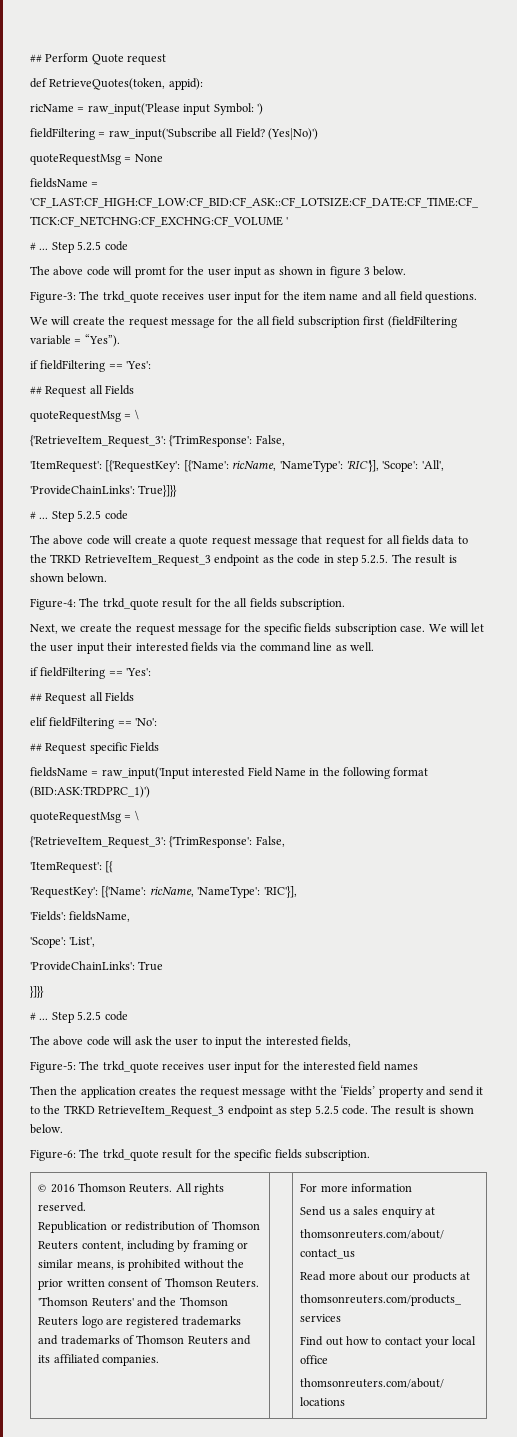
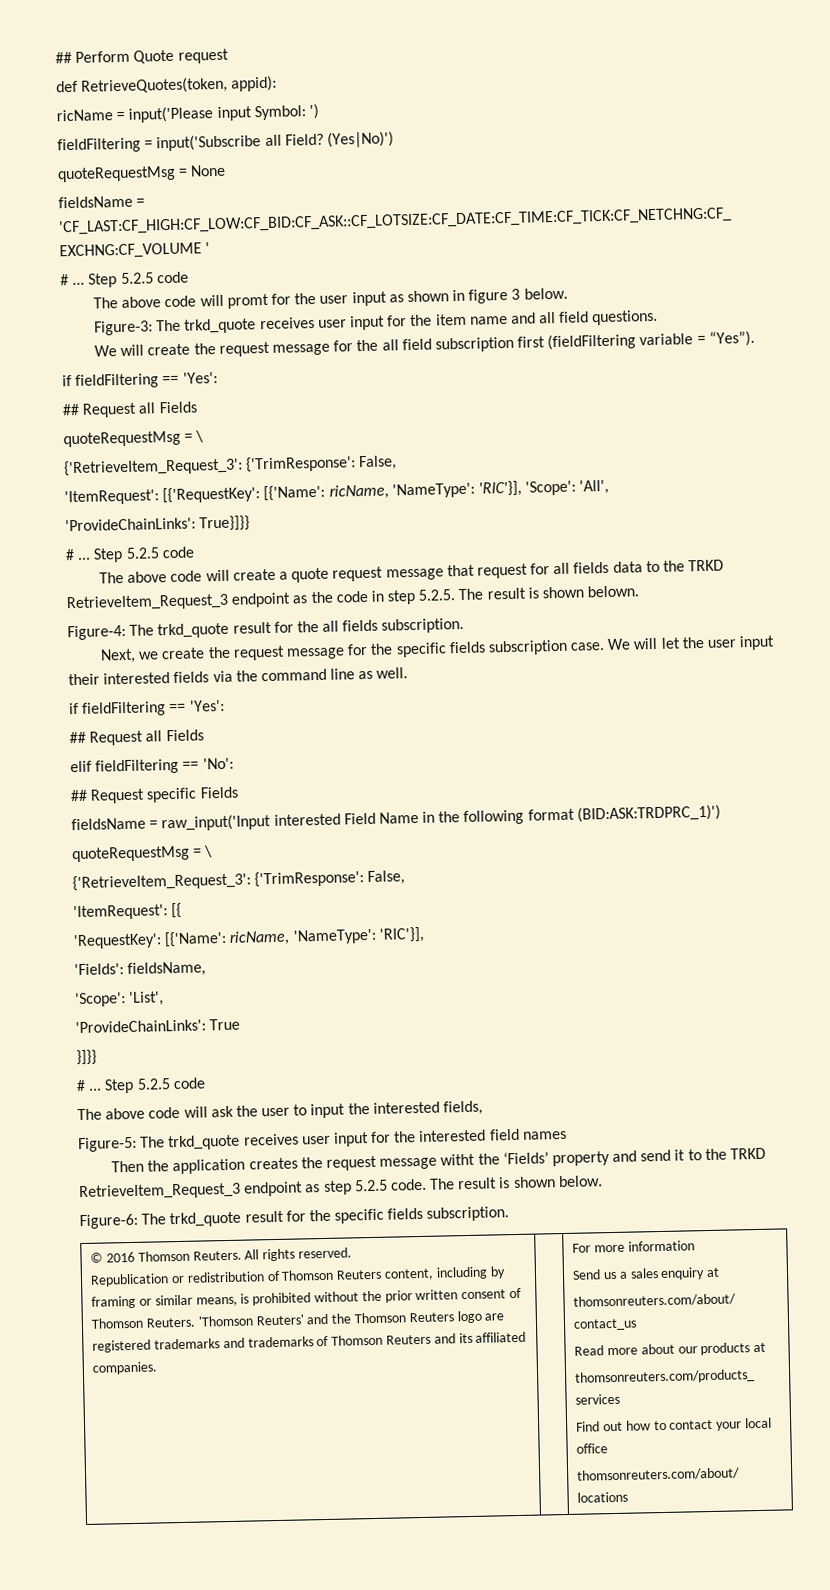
[87,103,180,115] raw_input('Please -> [128,106,214,123] input('Please
[108,128,217,140] raw_input('Subscribe -> [156,134,262,152] input('Subscribe

